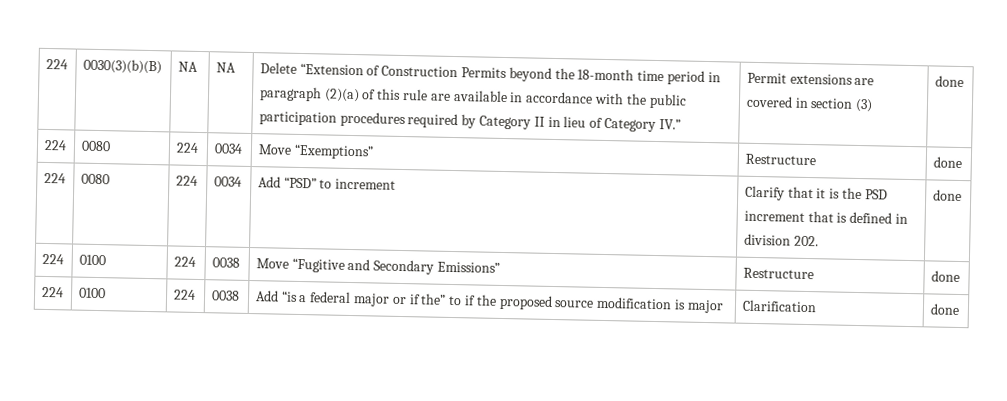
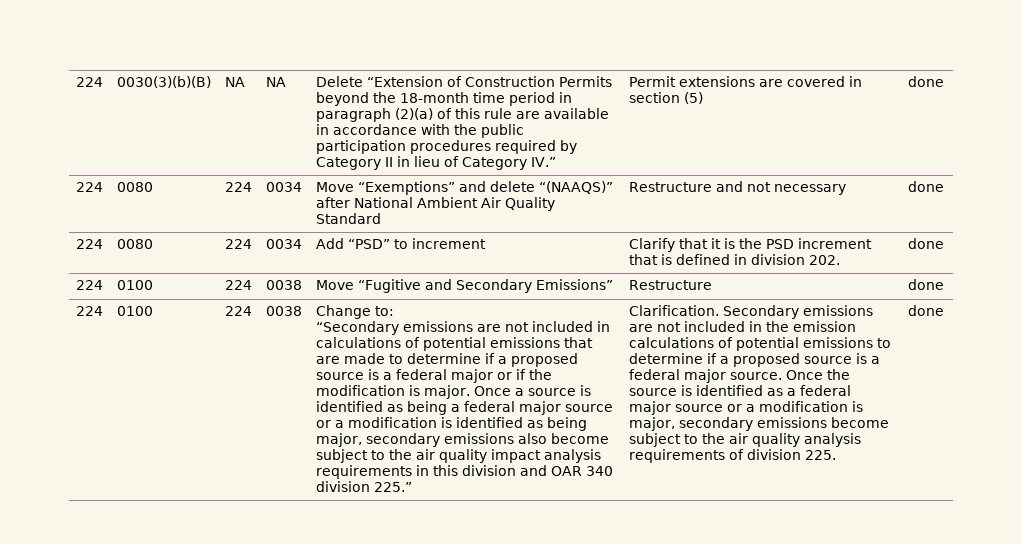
[855,98,874,113] (3) -> [683,92,703,104] (5)
[744,153,816,166] | Restructure -> [458,181,613,194] [315,197,555,211] [315,213,381,224] [628,181,846,195] and delete “(NAAQS)” after National Ambient Air Quality Standard | Restructure and not necessary
[254,290,298,302] Add “is -> [315,305,394,319] [315,321,610,335] [315,337,593,351] [315,353,578,367] [315,369,379,380] Change to: // “Secondary emissions are not included in calculations of potential emissions that are made to determine if a proposed source is
[420,293,724,314] [741,299,817,313] the” to if the proposed source modification is major | Clarification -> [528,369,552,380] [315,385,591,399] [315,401,613,415] [315,417,587,431] [315,433,609,447] [315,449,601,463] [315,465,613,479] [315,481,412,492] [628,305,873,319] [628,321,856,332] [628,337,891,351] [628,353,880,367] [628,369,850,383] [628,385,851,396] [628,401,863,415] [628,417,889,431] [628,433,861,447] [628,449,836,463] the modification is major. Once a source is identified as being a federal major source or a modification is identified as being major, secondary emissions also become subject to the air quality impact analysis requirements in this division and OAR 340 division 225.” | Clarification. Secondary emissions are not included in the emission calculations of potential emissions to determine if a proposed source is a federal major source. Once the source is identified as a federal major source or a modification is major, secondary emissions become subject to the air quality analysis requirements of division 225.

